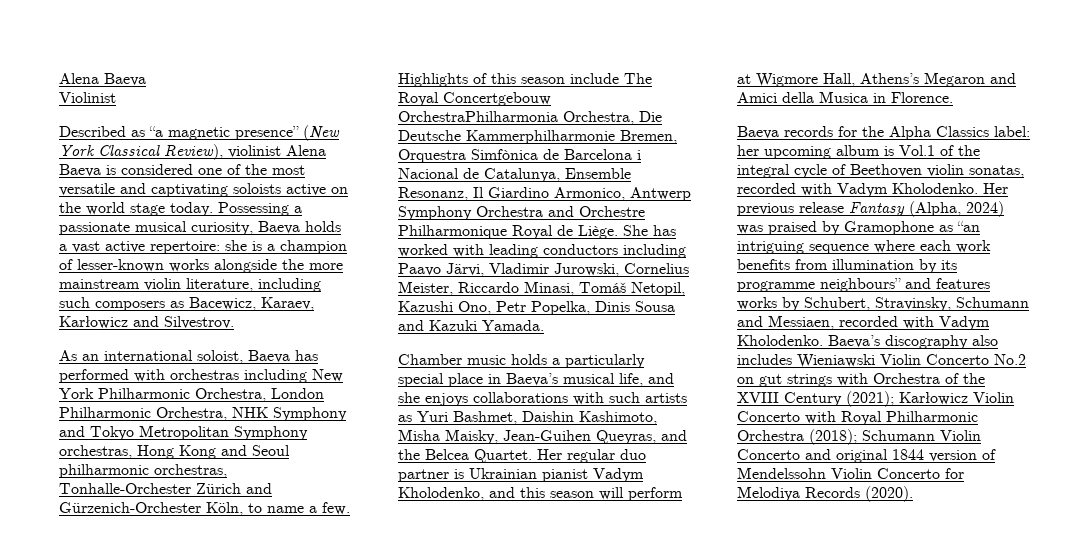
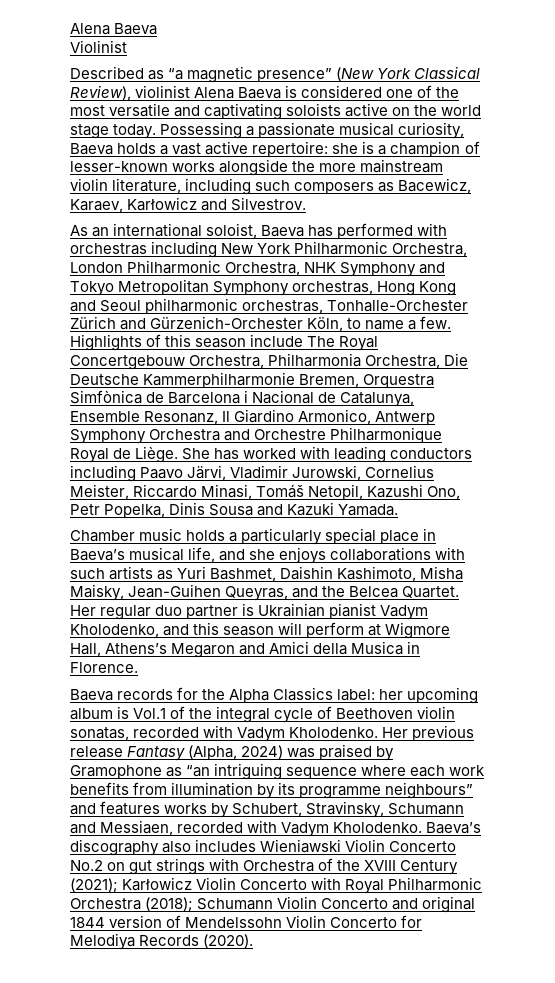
[398,111,558,122] OrchestraPhilharmonia -> [189,353,362,369] Orchestra, Philharmonia

